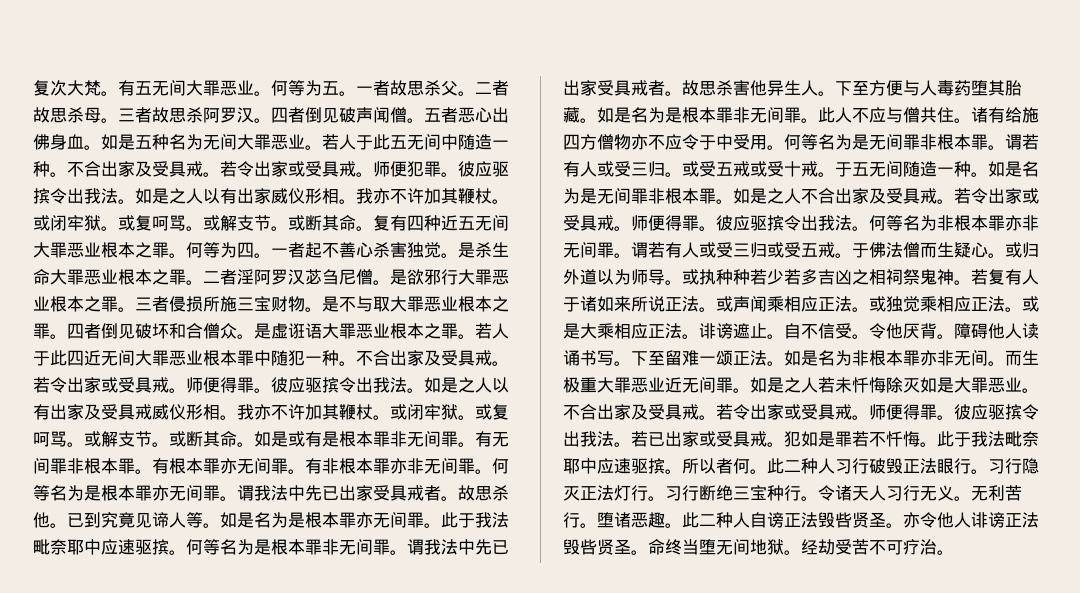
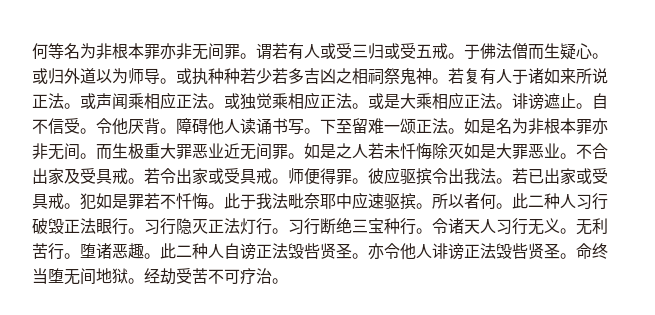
[33,80,509,96] [33,107,509,123] [33,134,509,150] [33,161,509,177] [33,188,509,204] [33,215,509,231] [33,242,509,258] [33,269,509,285] [33,296,509,312] [33,323,509,339] [33,350,509,366] [33,377,509,393] [33,404,509,420] [33,431,509,447] [33,458,509,474] [33,485,509,501] [33,512,509,528] [33,539,509,555] [563,80,1022,96] [563,107,1039,123] [563,134,1039,150] [563,161,1039,177] [563,188,1039,204] [563,215,869,231] 复次大梵。有五无间大罪恶业。何等为五。一者故思杀父。二者故思杀母。三者故思杀阿罗汉。四者倒见破声闻僧。五者恶心出佛身血。如是五种名为无间大罪恶业。若人于此五无间中随造一种。不合出家及受具戒。若令出家或受具戒。师便犯罪。彼应驱摈令出我法。如是之人以有出家威仪形相。我亦不许加其鞭杖。或闭牢狱。或复呵骂。或解支节。或断其命。复有四种近五无间大罪恶业根本之罪。何等为四。一者起不善心杀害独觉。是杀生命大罪恶业根本之罪。二者淫阿罗汉苾刍尼僧。是欲邪行大罪恶业根本之罪。三者侵损所施三宝财物。是不与取大罪恶业根本之罪。四者倒见破坏和合僧众。是虚诳语大罪恶业根本之罪。若人于此四近无间大罪恶业根本罪中随犯一种。不合出家及受具戒。若令出家或受具戒。师便得罪。彼应驱摈令出我法。如是之人以有出家及受具戒威仪形相。我亦不许加其鞭杖。或闭牢狱。或复呵骂。或解支节。或断其命。如是或有是根本罪非无间罪。有无间罪非根本罪。有根本罪亦无间罪。有非根本罪亦非无间罪。何等名为是根本罪亦无间罪。谓我法中先已出家受具戒者。故思杀他。已到究竟见谛人等。如是名为是根本罪亦无间罪。此于我法毗奈耶中应速驱摈。何等名为是根本罪非无间罪。谓我法中先已出家受具戒者。故思杀害他异生人。下至方便与人毒药堕其胎藏。如是名为是根本罪非无间罪。此人不应与僧共住。诸有给施四方僧物亦不应令于中受用。何等名为是无间罪非根本罪。谓若有人或受三归。或受五戒或受十戒。于五无间随造一种。如是名为是无间罪非根本罪。如是之人不合出家及受具戒。若令出家或受具戒。师便得罪。彼应驱摈令出我法。 -> (32, 51) none

